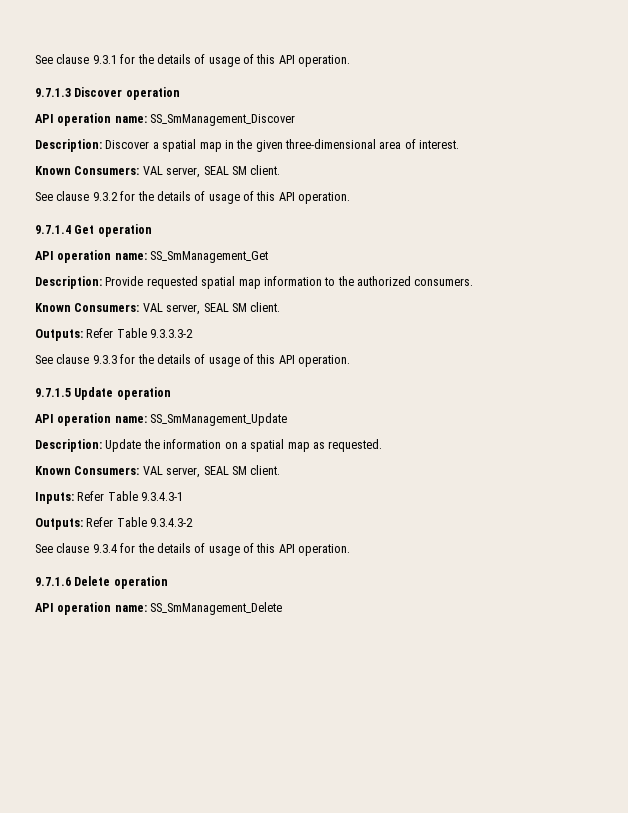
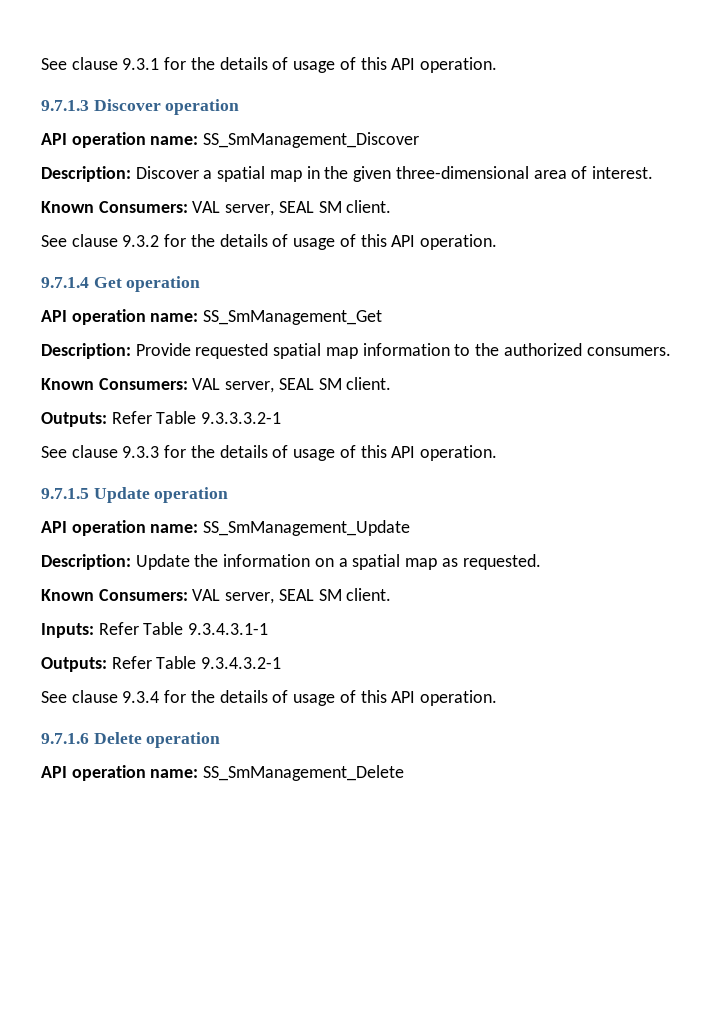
[150,329,194,338] 9.3.3.3-2 -> [201,412,282,424] 9.3.3.3.2-1
[141,492,184,501] [35,517,194,530] 9.3.4.3-1 // Outputs: Refer Table 9.3.4.3-2 -> [188,623,269,635] [41,656,282,672] 9.3.4.3.1-1 // Outputs: Refer Table 9.3.4.3.2-1

